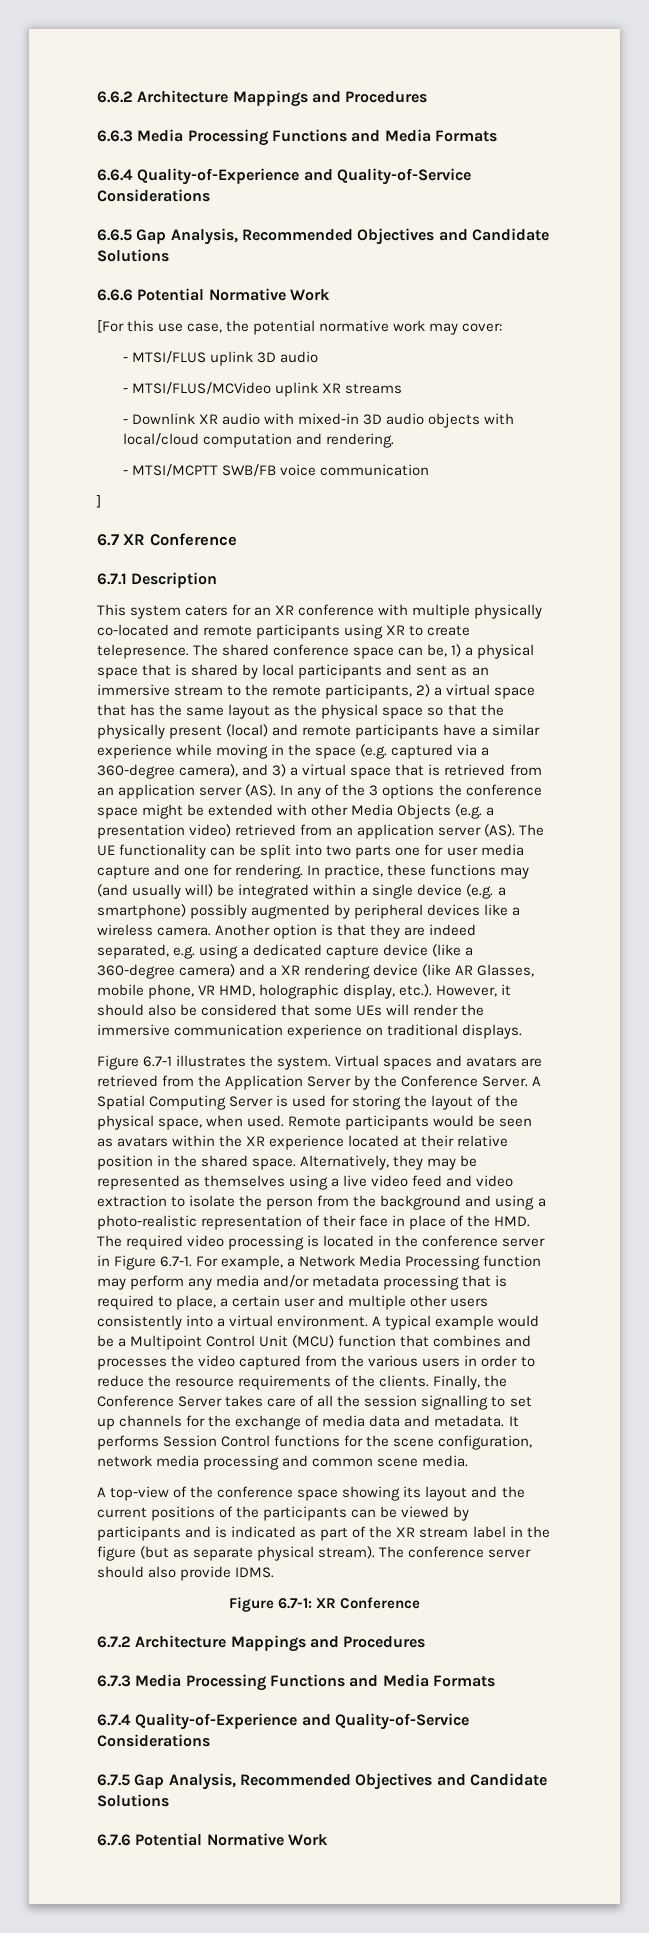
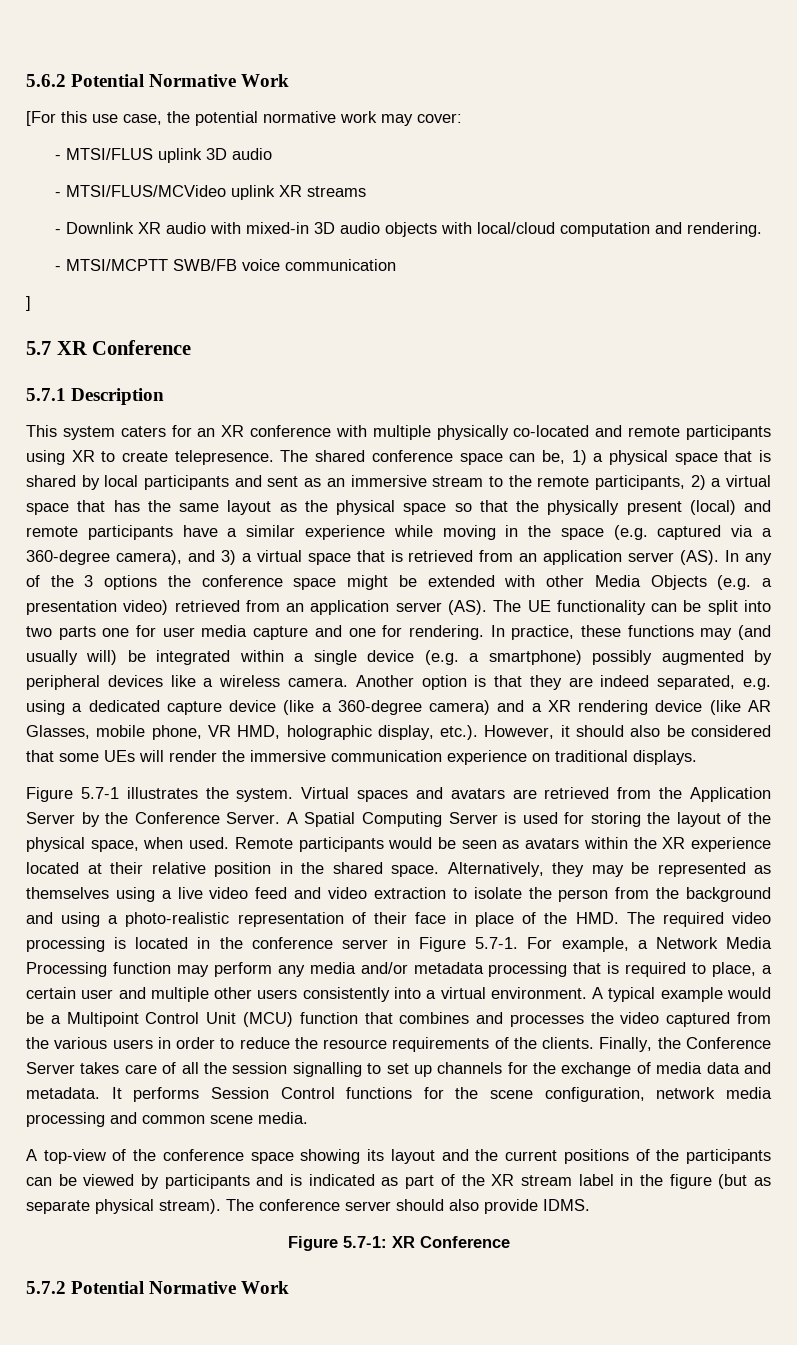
[97,90,428,107] [97,129,497,146] [97,168,471,185] [97,189,210,202] [97,228,549,245] [97,249,169,262] [97,289,133,301] 6.6.2 Architecture Mappings and Procedures // 6.6.3 Media Processing Functions and Media Formats // 6.6.4 Quality-of-Experience and Quality-of-Service Considerations // 6.6.5 Gap Analysis, Recommended Objectives and Candidate Solutions // 6.6.6 -> [26,74,66,87] 5.6.2
[97,533,237,546] [97,573,127,585] 6.7 XR Conference // 6.7.1 -> [26,340,192,355] [26,388,66,401] 5.7 XR Conference // 5.7.1
[143,1056,173,1067] 6.7-1 -> [80,787,119,799] 5.7-1
[160,1256,193,1267] 6.7-1. -> [475,937,519,949] 5.7-1.
[277,1597,421,1609] [97,1635,426,1652] [97,1674,495,1691] [97,1713,469,1730] [97,1734,210,1747] [97,1773,547,1790] [97,1794,169,1807] [97,1834,131,1846] 6.7-1: XR Conference // 6.7.2 Architecture Mappings and Procedures // 6.7.3 Media Processing Functions and Media Formats // 6.7.4 Quality-of-Experience and Quality-of-Service Considerations // 6.7.5 Gap Analysis, Recommended Objectives and Candidate Solutions // 6.7.6 -> [342,1236,510,1248] [26,1281,66,1294] 5.7-1: XR Conference // 5.7.2

